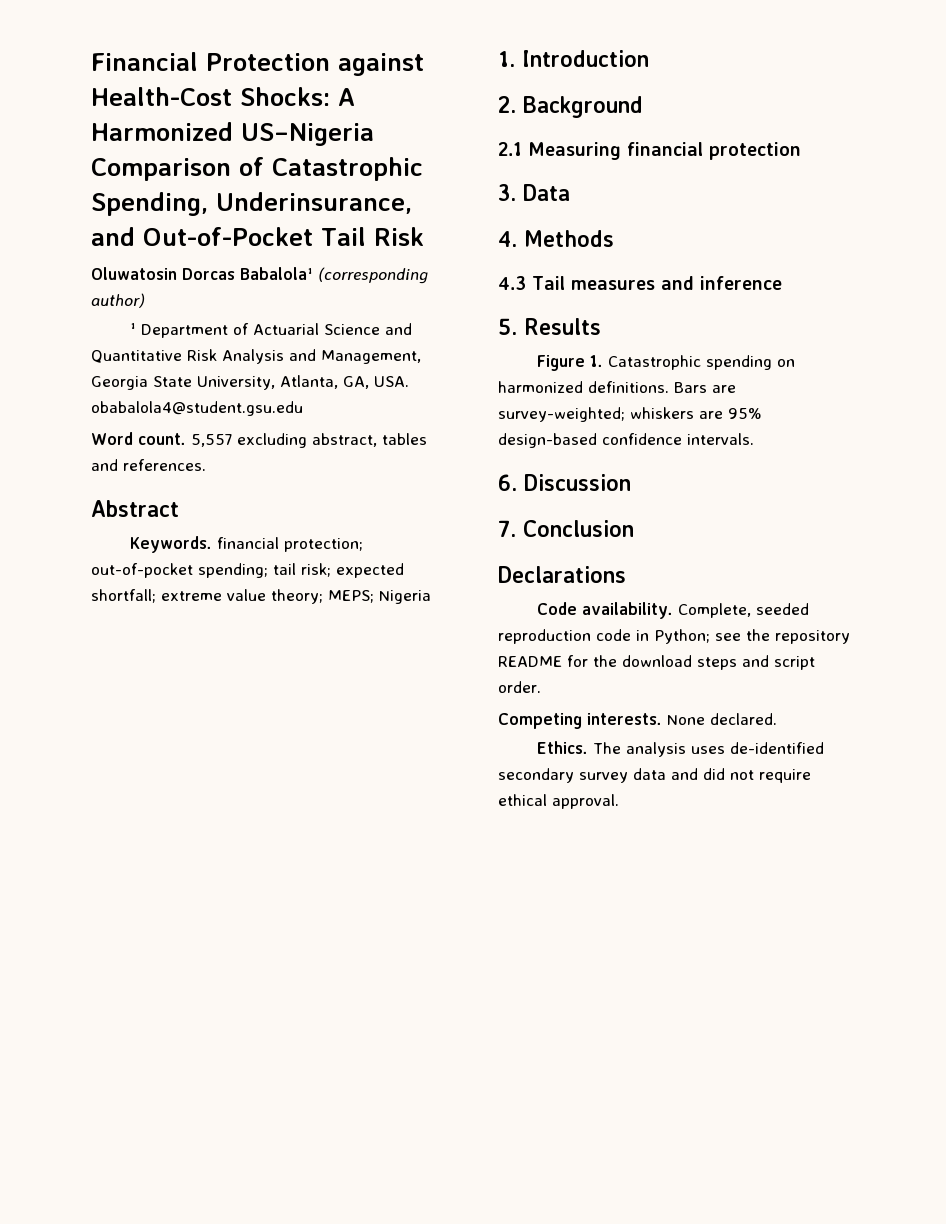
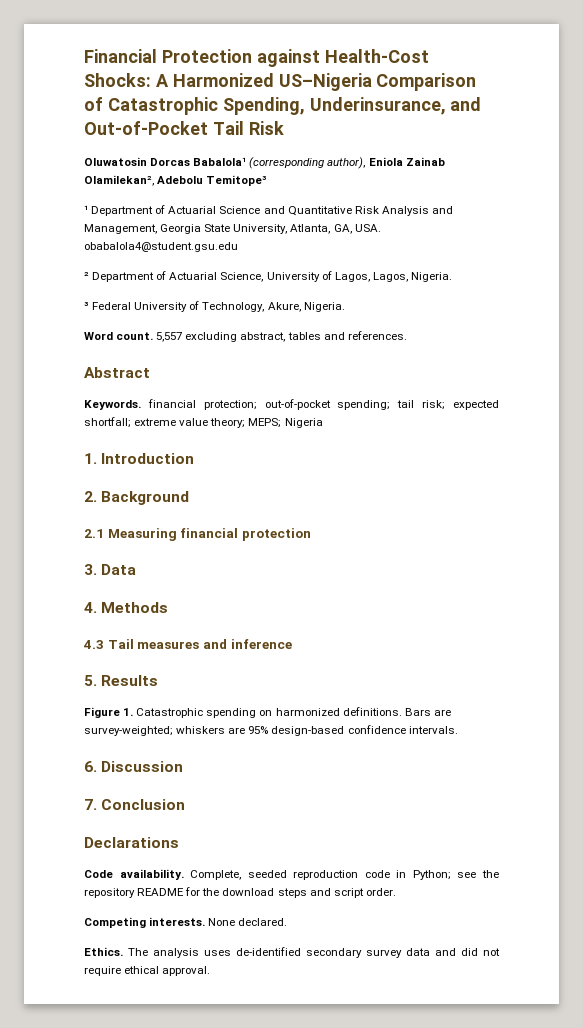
[91,293,145,308] author) -> [327,157,445,169] [84,175,268,186] author), Eniola Zainab Olamilekan², Adebolu Temitope³
(303, 408) none -> [84,271,452,282] [84,301,345,312] // ² Department of Actuarial Science, University of Lagos, Lagos, Nigeria. // ³ Federal University of Technology, Akure, Nigeria.

